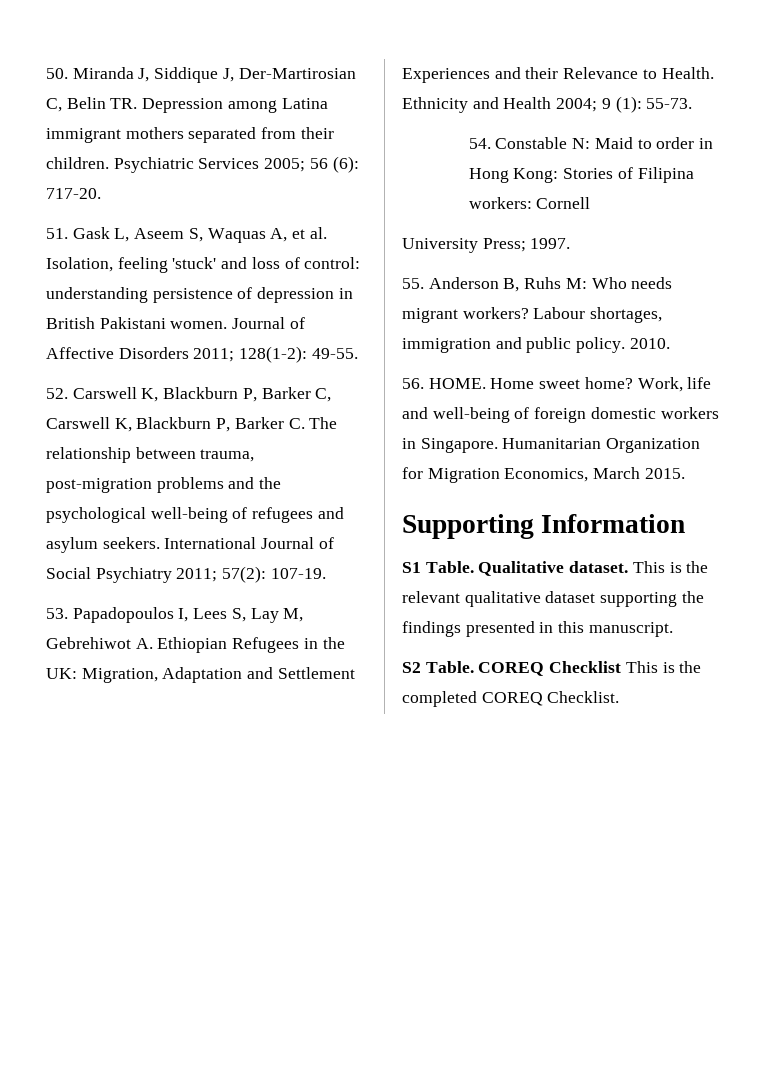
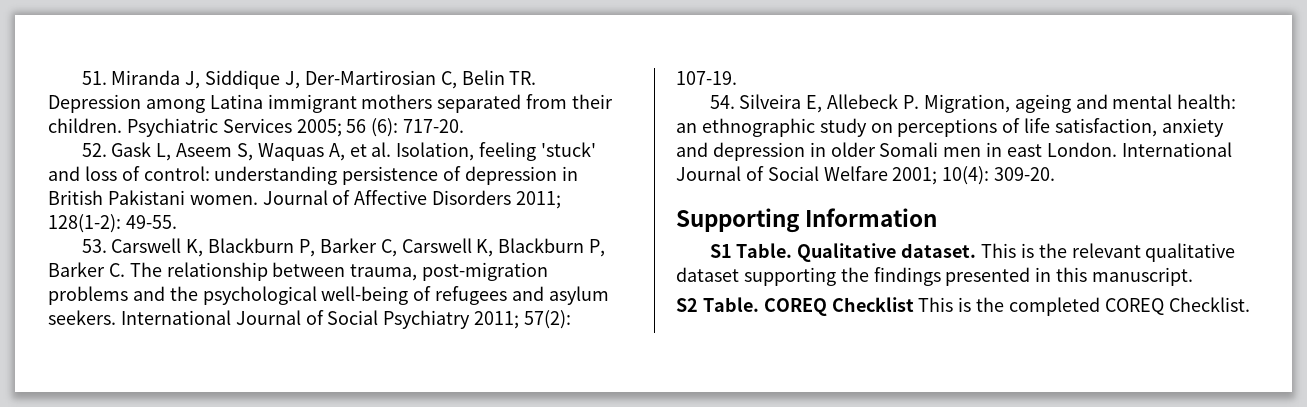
[46,68,68,79] 50. -> [81,71,107,85] 51.
[46,228,68,239] 51. -> [81,143,107,157] 52.
[46,388,68,399] 52. -> [81,239,107,253] 53.
[46,607,304,623] [46,637,345,653] [46,667,355,683] [402,67,714,83] [402,96,693,113] [468,137,713,149] [468,167,694,183] [468,197,591,209] [402,238,571,253] [402,277,673,292] [402,307,663,323] [402,337,670,353] [402,377,712,392] [402,407,719,423] [402,438,701,453] [402,467,685,483] 53. Papadopoulos I, Lees S, Lay M, Gebrehiwot A. Ethiopian Refugees in the UK: Migration, Adaptation and Settlement Experiences and their Relevance to Health. Ethnicity and Health 2004; 9 (1): 55-73. // 54. Constable N: Maid to order in Hong Kong: Stories of Filipina workers: Cornell // University Press; 1997. // 55. Anderson B, Ruhs M: Who needs migrant workers? Labour shortages, immigration and public policy. 2010. // 56. HOME. Home sweet home? Work, life and well-being of foreign domestic workers in Singapore. Humanitarian Organization for Migration Economics, March 2015. -> [709,94,1237,113] [676,118,1224,137] [676,142,1232,161] [676,166,1056,185] 54. Silveira E, Allebeck P. Migration, ageing and mental health: an ethnographic study on perceptions of life satisfaction, anxiety and depression in older Somali men in east London. International Journal of Social Welfare 2001; 10(4): 309-20.

